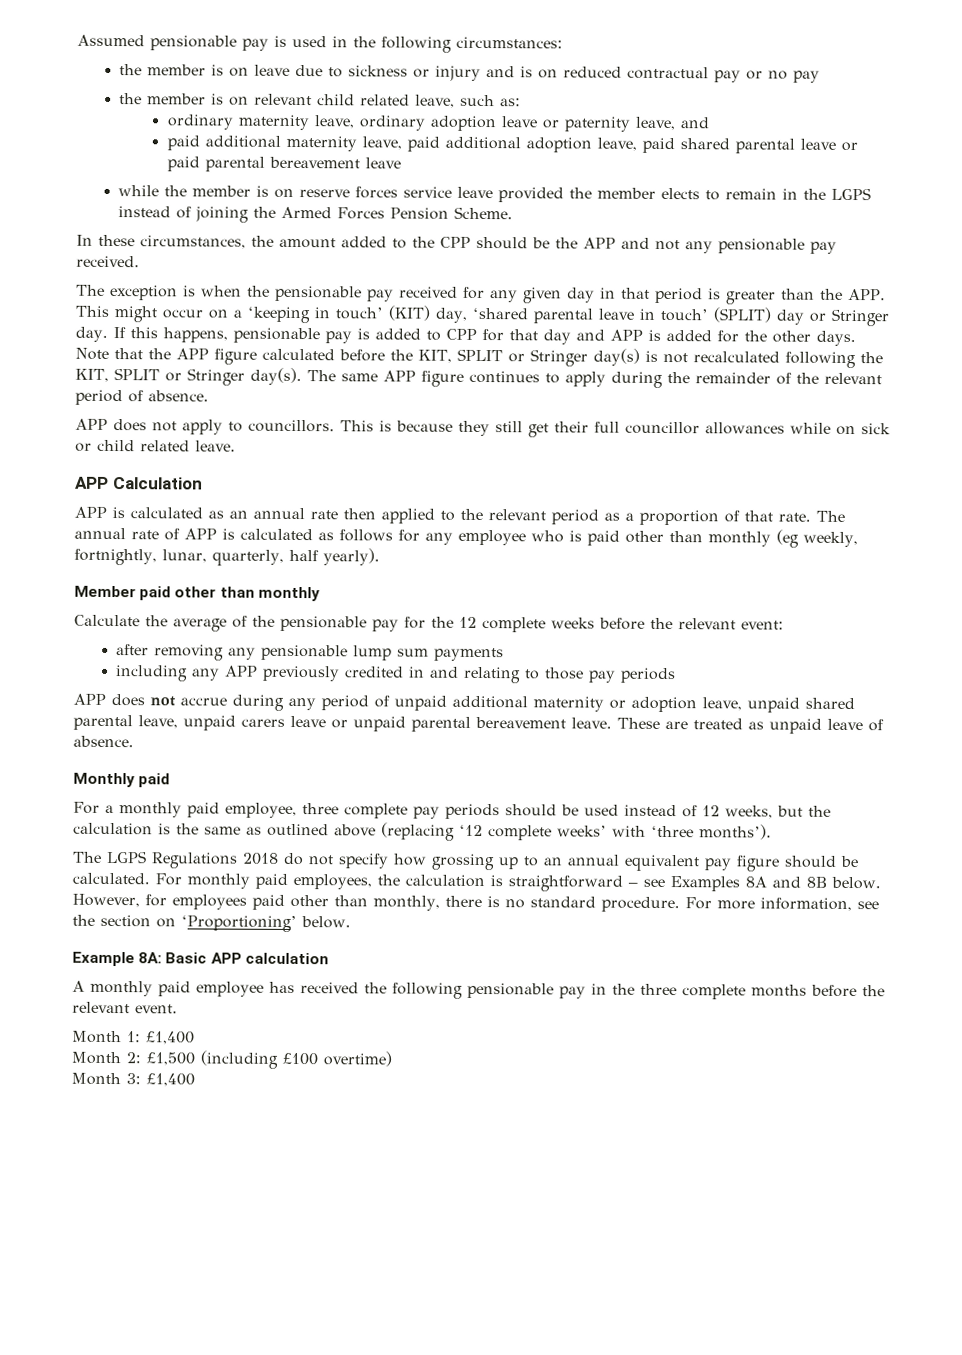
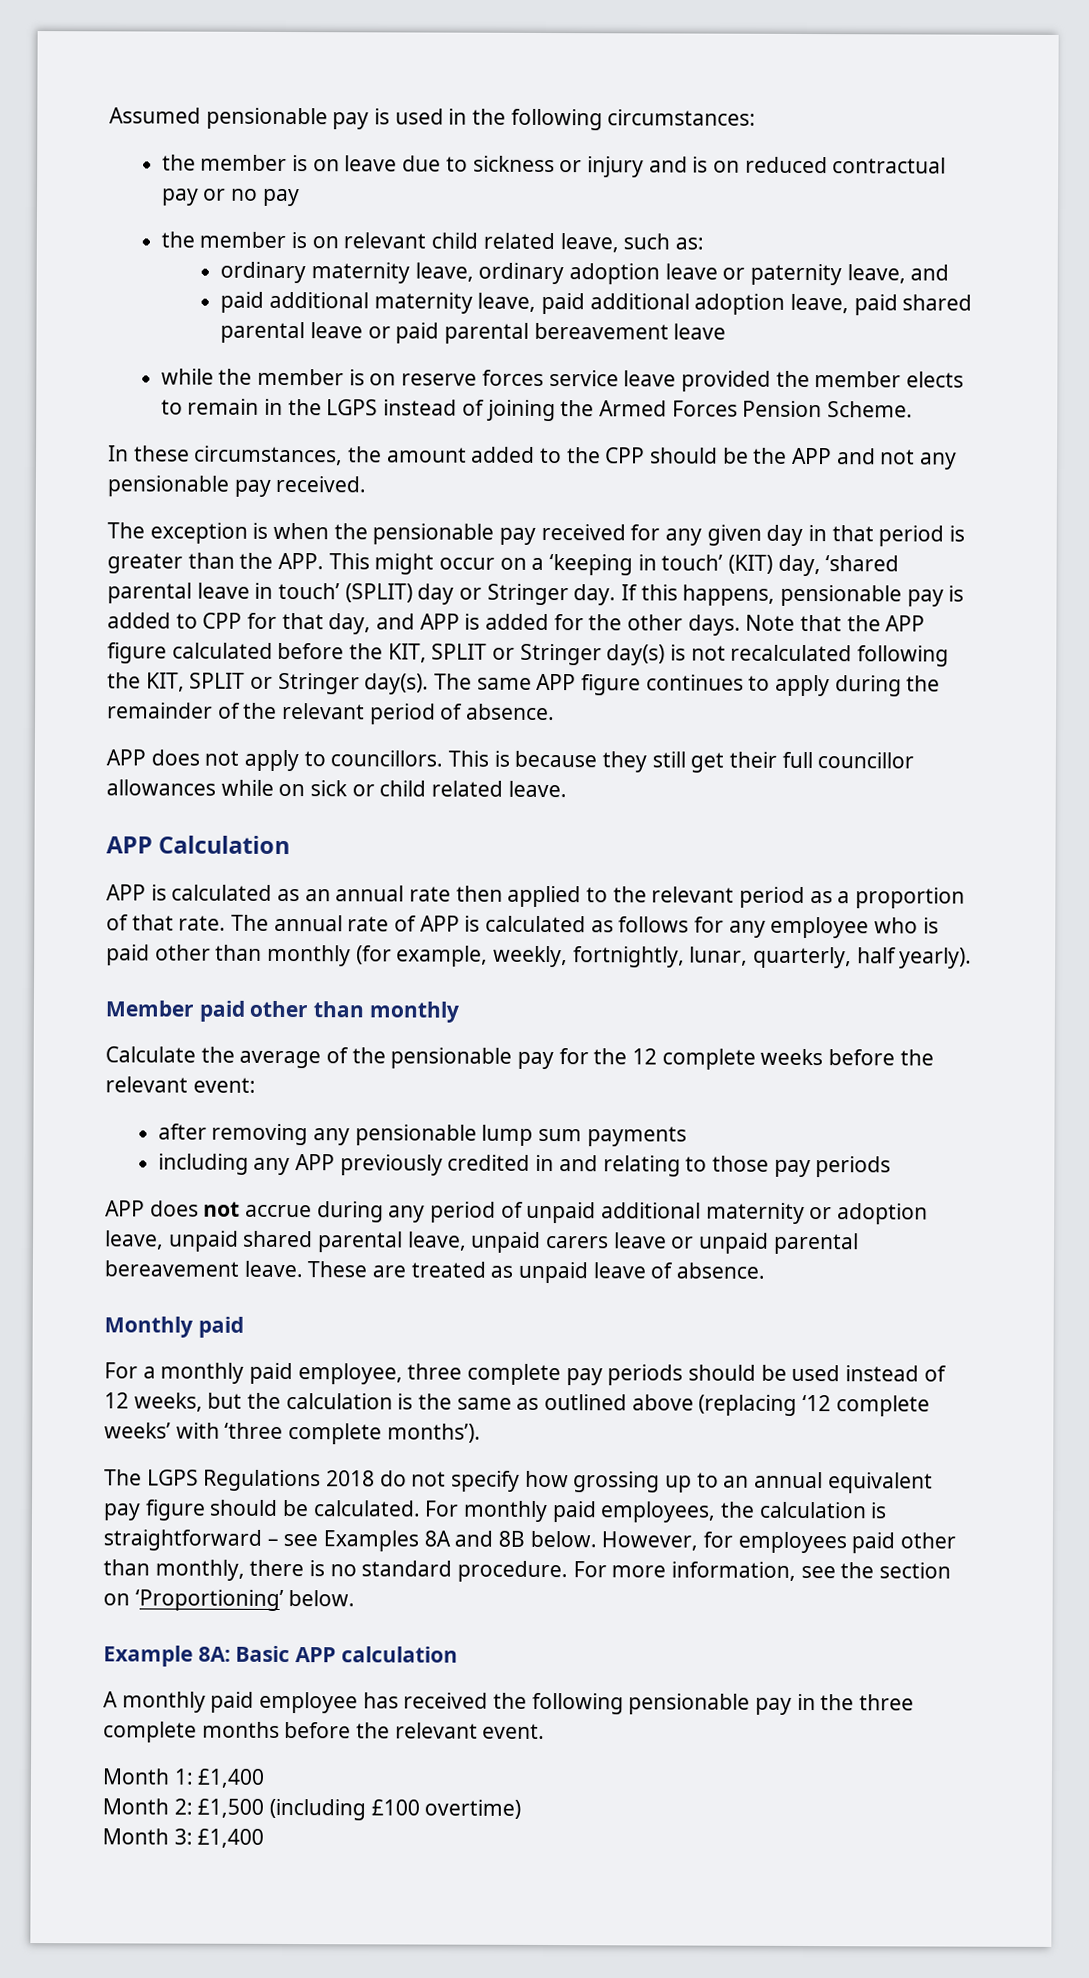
[542,329,571,345] day -> [328,613,372,635] day,
[776,529,799,548] (eg -> [355,945,489,967] (for example,
(694, 831) none -> [288,1423,383,1445] complete

